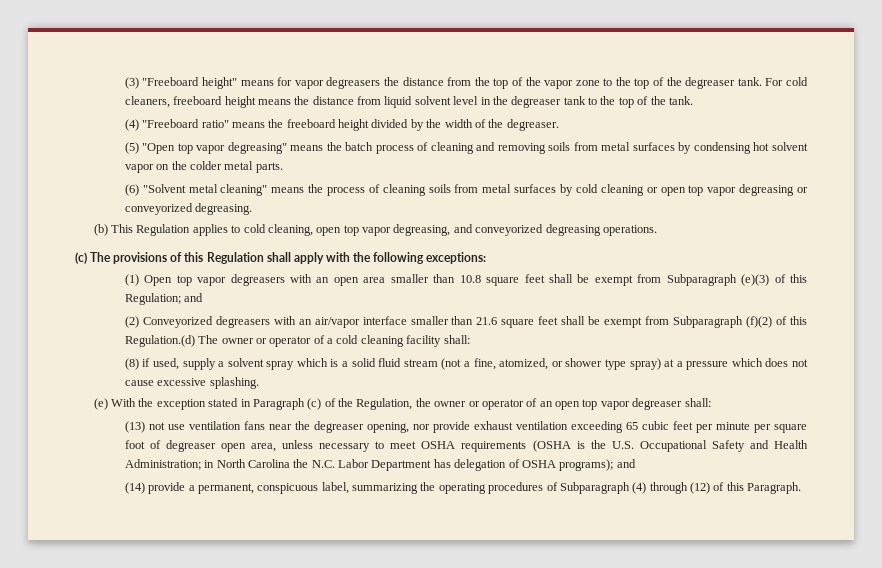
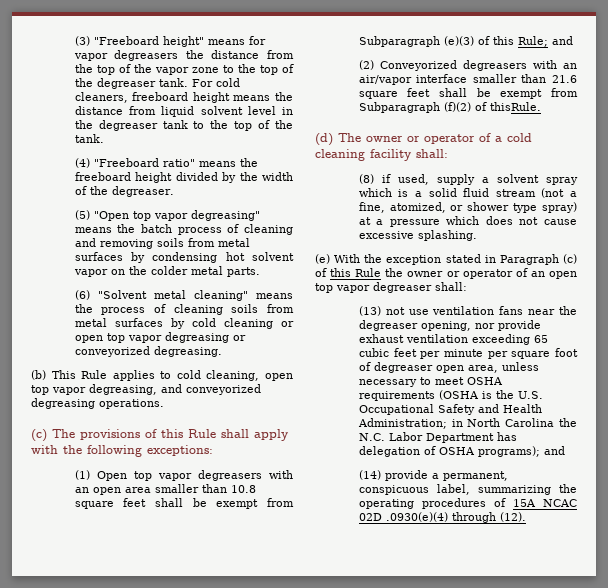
[136,224,191,236] Regulation -> [81,370,108,379] Rule
[206,252,264,264] Regulation -> [188,429,216,438] Rule
[124,293,181,305] Regulation; -> [517,36,548,47] Rule;
[790,316,808,325] [124,335,195,347] this Regulation.(d) -> [489,102,541,111] [315,133,333,146] thisRule. // (d)
[338,398,413,410] the Regulation, -> [330,268,382,277] this Rule
[559,482,802,494] Subparagraph (4) through (12) of this Paragraph. -> [512,499,577,507] [358,512,526,523] 15A NCAC 02D .0930(e)(4) through (12).

